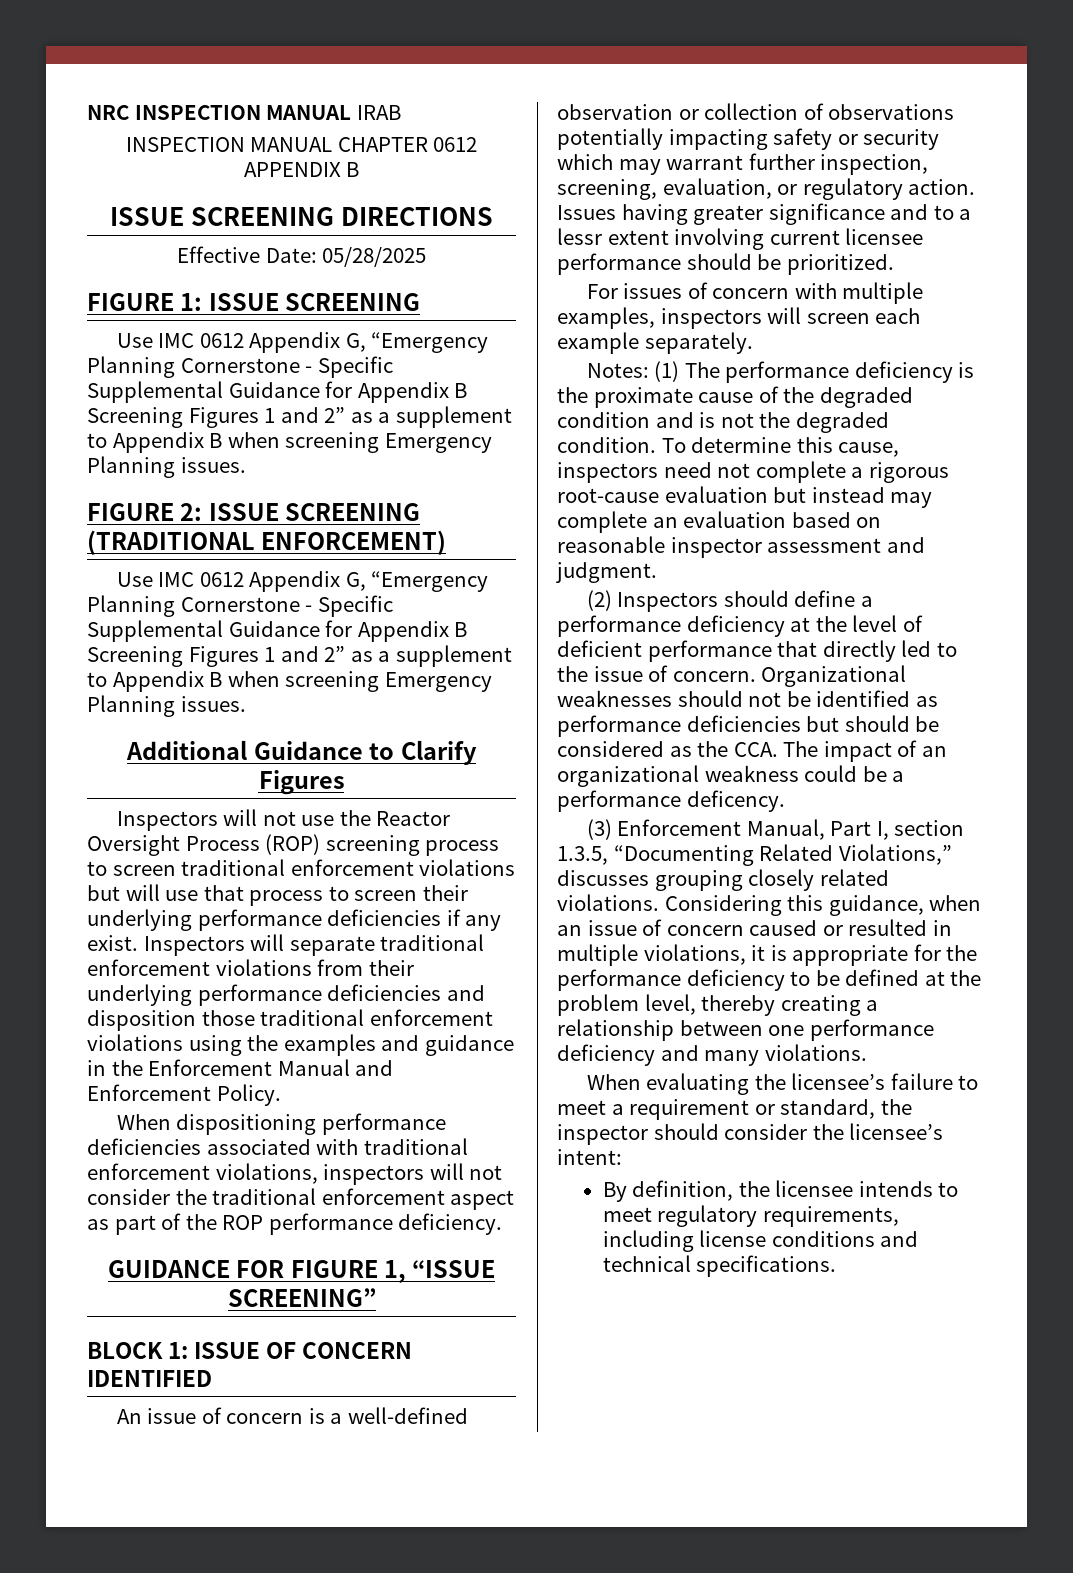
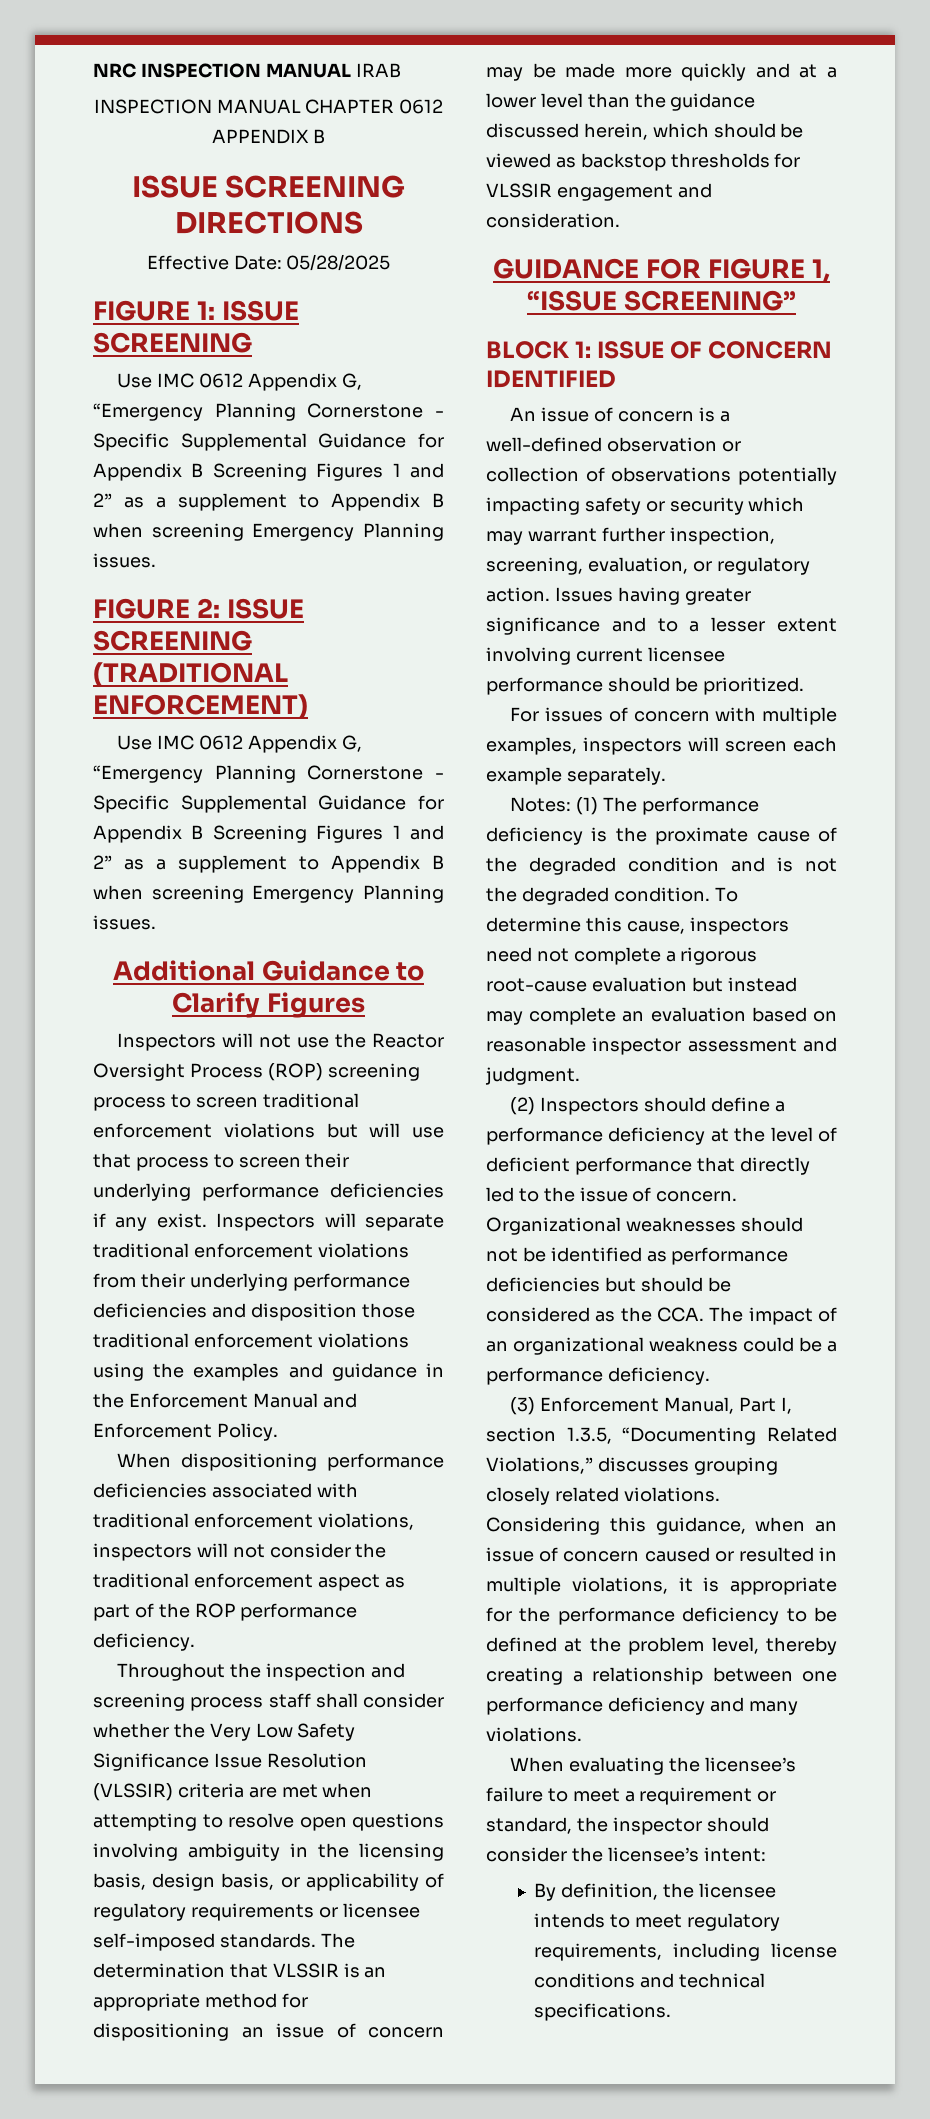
(503, 1224) none -> [117,1663,406,1681] [93,1693,444,1711] [93,1723,356,1741] [93,1753,367,1771] [93,1783,373,1801] [93,1813,444,1831] [93,1843,444,1861] [93,1873,444,1891] [93,1903,420,1921] [93,1933,355,1951] [93,1963,387,1978] [93,1993,308,2011] [93,2023,444,2041] [486,63,837,81] [486,93,756,111] [486,123,804,140] [486,153,801,171] [486,183,712,201] [486,213,620,228] // Throughout the inspection and screening process staff shall consider whether the Very Low Safety Significance Issue Resolution (VLSSIR) criteria are met when attempting to resolve open questions involving ambiguity in the licensing basis, design basis, or applicability of regulatory requirements or licensee self-imposed standards. The determination that VLSSIR is an appropriate method for dispositioning an issue of concern may be made more quickly and at a lower level than the guidance discussed herein, which should be viewed as backstop thresholds for VLSSIR engagement and consideration.
[557,228,602,245] lessr -> [711,617,766,632] lesser
[686,790,785,812] deficency. -> [607,1367,710,1385] deficiency.

